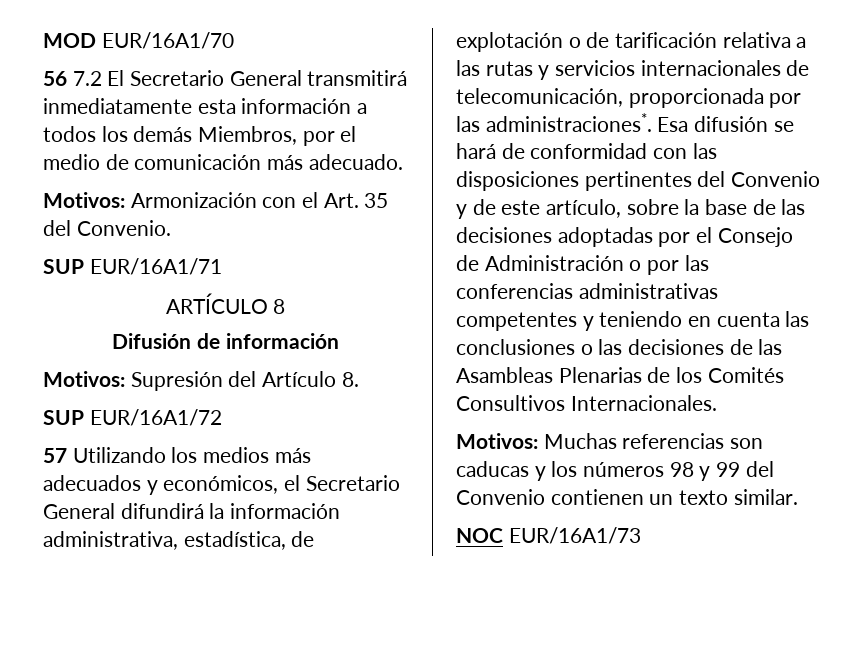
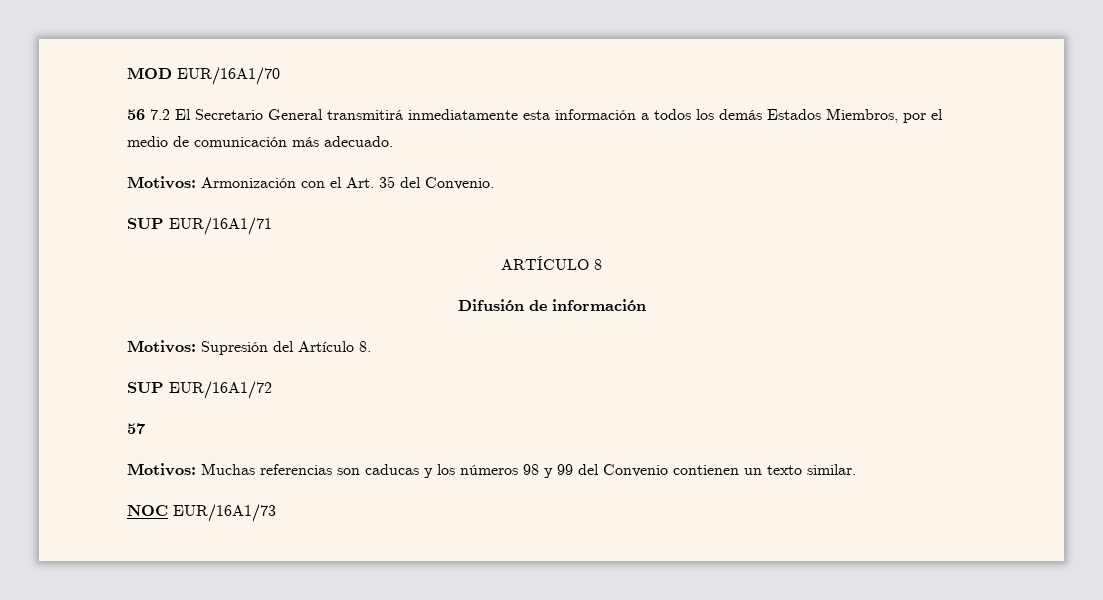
(193, 134) none -> [767,109,821,120] Estados
[72,447,311,463] [43,475,400,495] [43,503,341,519] [43,531,315,550] [456,32,807,52] [456,60,810,80] [456,88,802,108] [456,113,794,132] [456,143,717,159] [456,171,821,191] [456,199,806,219] [456,227,793,247] [456,255,709,275] [456,283,718,299] [456,311,810,331] [456,339,783,355] [456,367,784,383] [456,395,717,411] Utilizando los medios más adecuados y económicos, el Secretario General difundirá la información administrativa, estadística, de explotación o de tarificación relativa a las rutas y servicios internacionales de telecomunicación, proporcionada por las administraciones*. Esa difusión se hará de conformidad con las disposiciones pertinentes del Convenio y de este artículo, sobre la base de las decisiones adoptadas por el Consejo de Administración o por las conferencias administrativas competentes y teniendo en cuenta las conclusiones o las decisiones de las Asambleas Plenarias de los Comités Consultivos Internacionales. -> (145, 428) none

